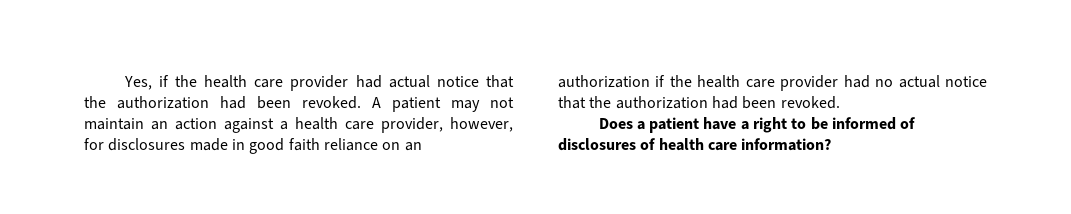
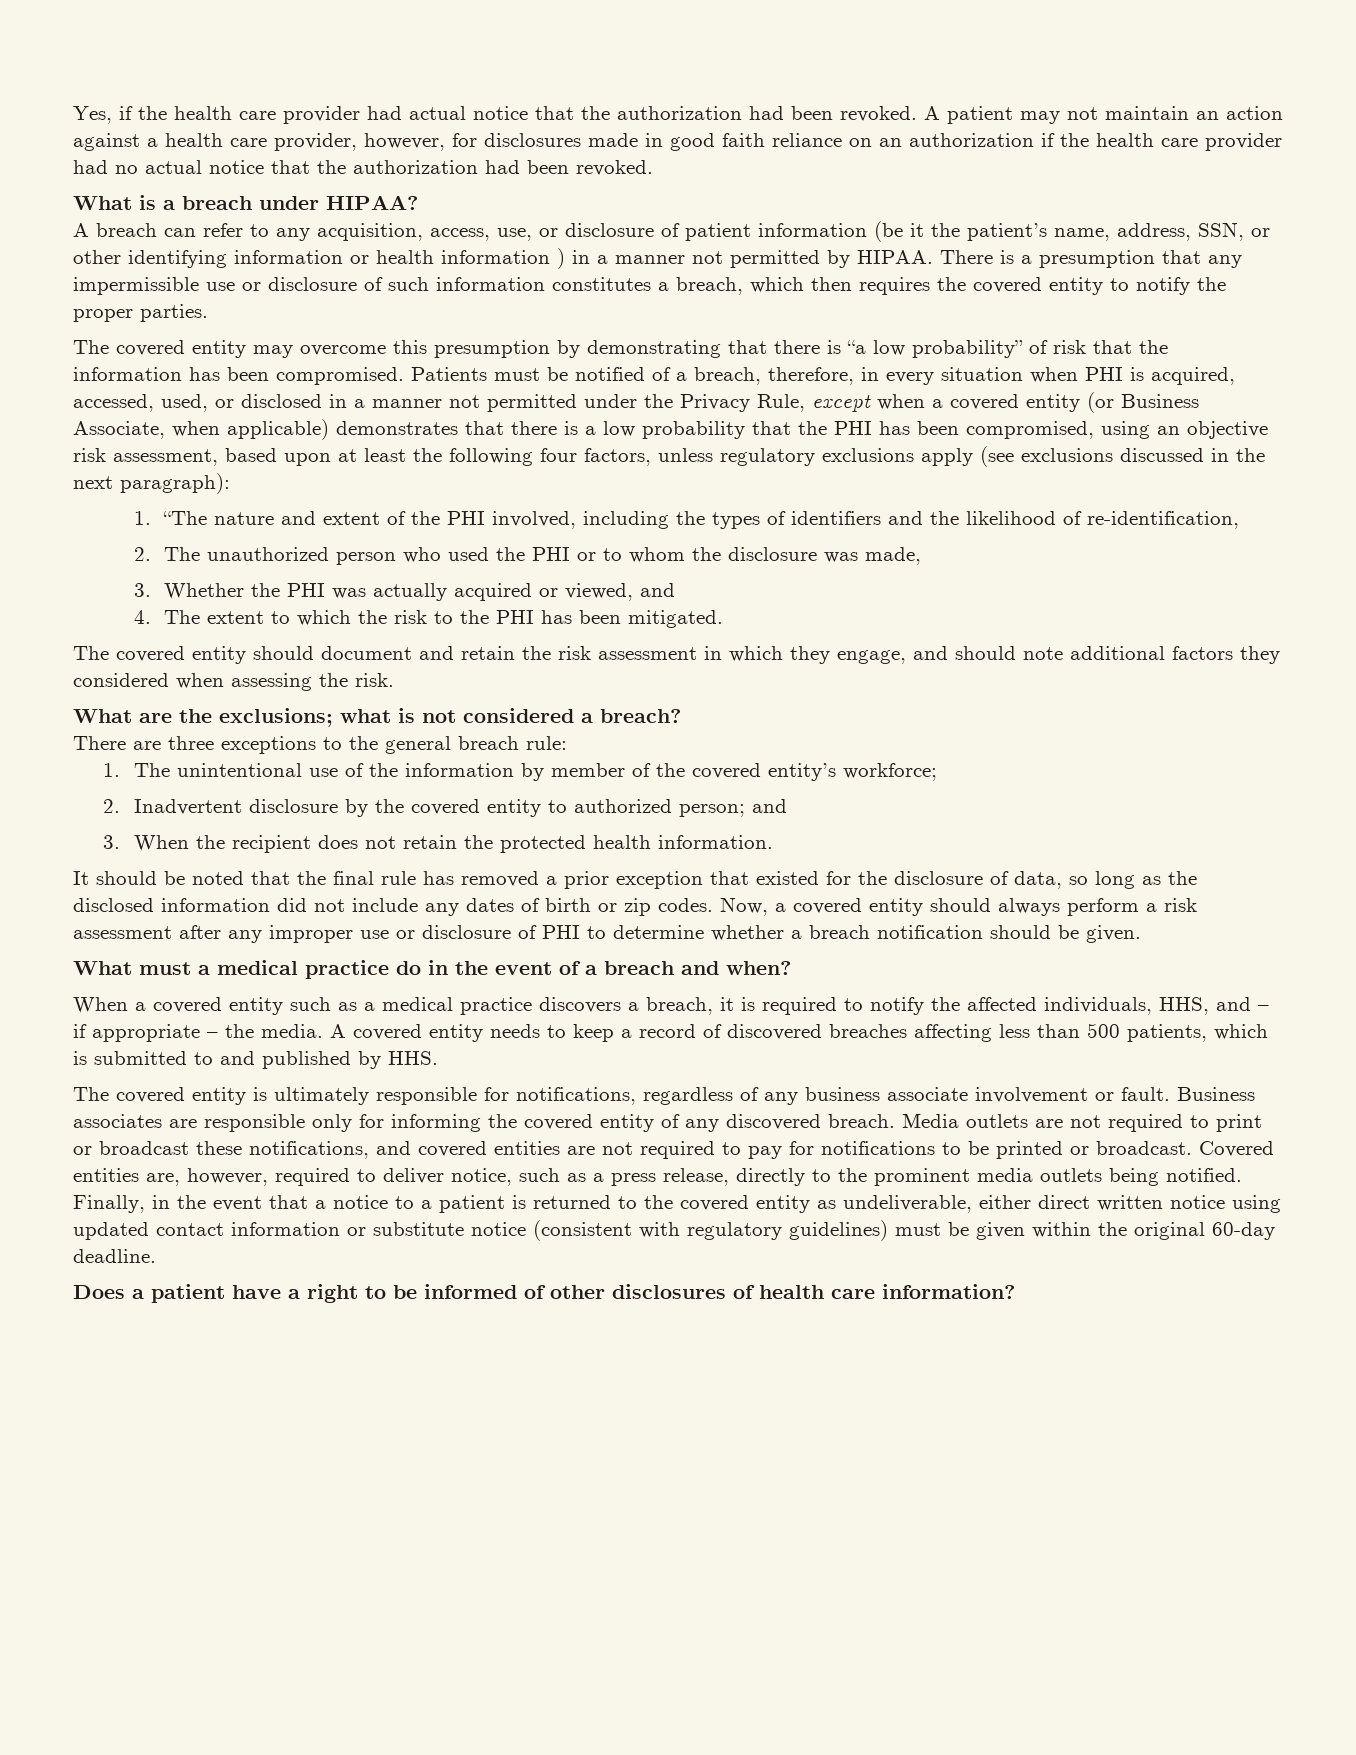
(840, 102) none -> [73,195,418,210] [73,221,1270,242] [73,248,1242,269] [73,277,1226,295] [73,304,208,322] [73,340,1168,358] [73,367,1235,385] [73,392,1199,413] [73,419,1268,440] [73,446,1265,467] [73,473,230,494] [133,511,1240,529] [133,547,922,565] [133,583,676,601] [133,610,724,628] [73,646,1280,664] [73,673,394,691] [73,708,681,727] [73,736,567,754] [103,763,937,781] [103,799,787,817] [103,835,773,853] [73,871,1197,889] [73,897,1197,916] [73,925,1141,943] [73,960,791,979] [73,997,1269,1015] [73,1023,1268,1042] [73,1051,438,1069] [73,1087,1255,1105] [73,1113,1262,1132] [73,1141,1274,1159] [73,1168,1242,1186] [73,1195,1281,1213] [73,1220,1275,1241] [73,1249,156,1263] // What is a breach under HIPAA? // A breach can refer to any acquisition, access, use, or disclosure of patient information (be it the patient’s name, address, SSN, or other identifying information or health information ) in a manner not permitted by HIPAA. There is a presumption that any impermissible use or disclosure of such information constitutes a breach, which then requires the covered entity to notify the proper parties. // The covered entity may overcome this presumption by demonstrating that there is “a low probability” of risk that the information has been compromised. Patients must be notified of a breach, therefore, in every situation when PHI is acquired, accessed, used, or disclosed in a manner not permitted under the Privacy Rule, except when a covered entity (or Business Associate, when applicable) demonstrates that there is a low probability that the PHI has been compromised, using an objective risk assessment, based upon at least the following four factors, unless regulatory exclusions apply (see exclusions discussed in the next paragraph): // 1. “The nature and extent of the PHI involved, including the types of identifiers and the likelihood of re-identification, // 2. The unauthorized person who used the PHI or to whom the disclosure was made, // 3. Whether the PHI was actually acquired or viewed, and // 4. The extent to which the risk to the PHI has been mitigated. // The covered entity should document and retain the risk assessment in which they engage, and should note additional factors they considered when assessing the risk. // What are the exclusions; what is not considered a breach? // There are three exceptions to the general breach rule: // 1. The unintentional use of the information by member of the covered entity’s workforce; // 2. Inadvertent disclosure by the covered entity to authorized person; and // 3. When the recipient does not retain the protected health information. // It should be noted that the final rule has removed a prior exception that existed for the disclosure of data, so long as the disclosed information did not include any dates of birth or zip codes. Now, a covered entity should always perform a risk assessment after any improper use or disclosure of PHI to determine whether a breach notification should be given. // What must a medical practice do in the event of a breach and when? // When a covered entity such as a medical practice discovers a breach, it is required to notify the affected individuals, HHS, and – if appropriate – the media. A covered entity needs to keep a record of discovered breaches affecting less than 500 patients, which is submitted to and published by HHS. // The covered entity is ultimately responsible for notifications, regardless of any business associate involvement or fault. Business associates are responsible only for informing the covered entity of any discovered breach. Media outlets are not required to print or broadcast these notifications, and covered entities are not required to pay for notifications to be printed or broadcast. Covered entities are, however, required to deliver notice, such as a press release, directly to the prominent media outlets being notified. Finally, in the event that a notice to a patient is returned to the covered entity as undeliverable, either direct written notice using updated contact information or substitute notice (consistent with regulatory guidelines) must be given within the original 60-day deadline.
(916, 123) none -> [550,1285,605,1299] other

